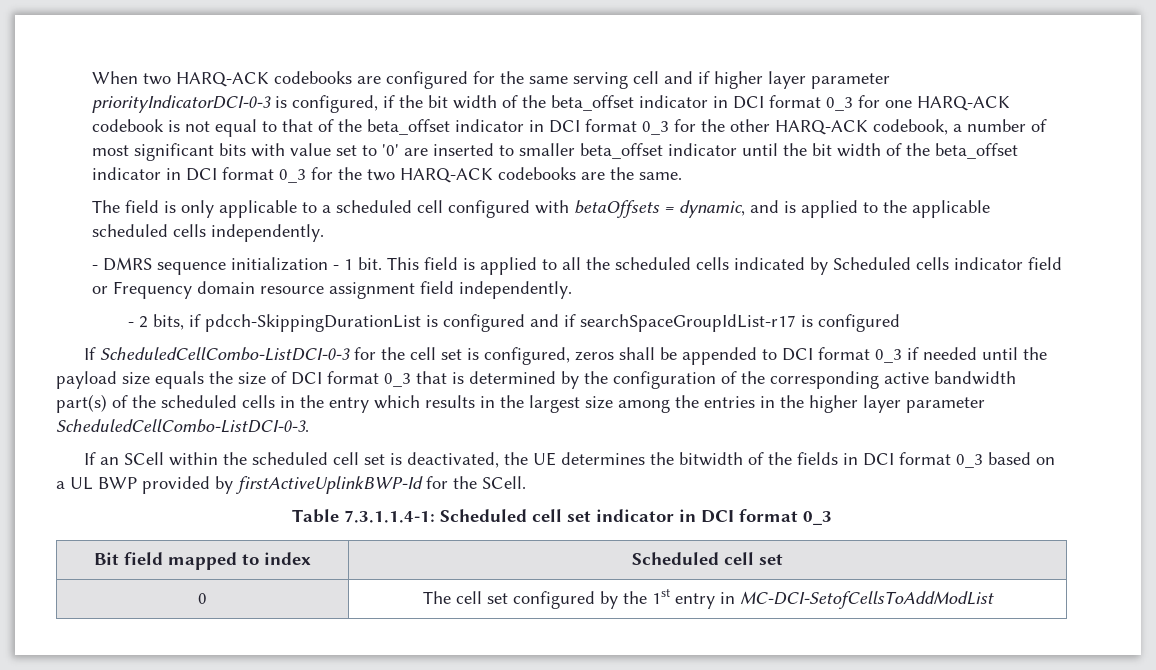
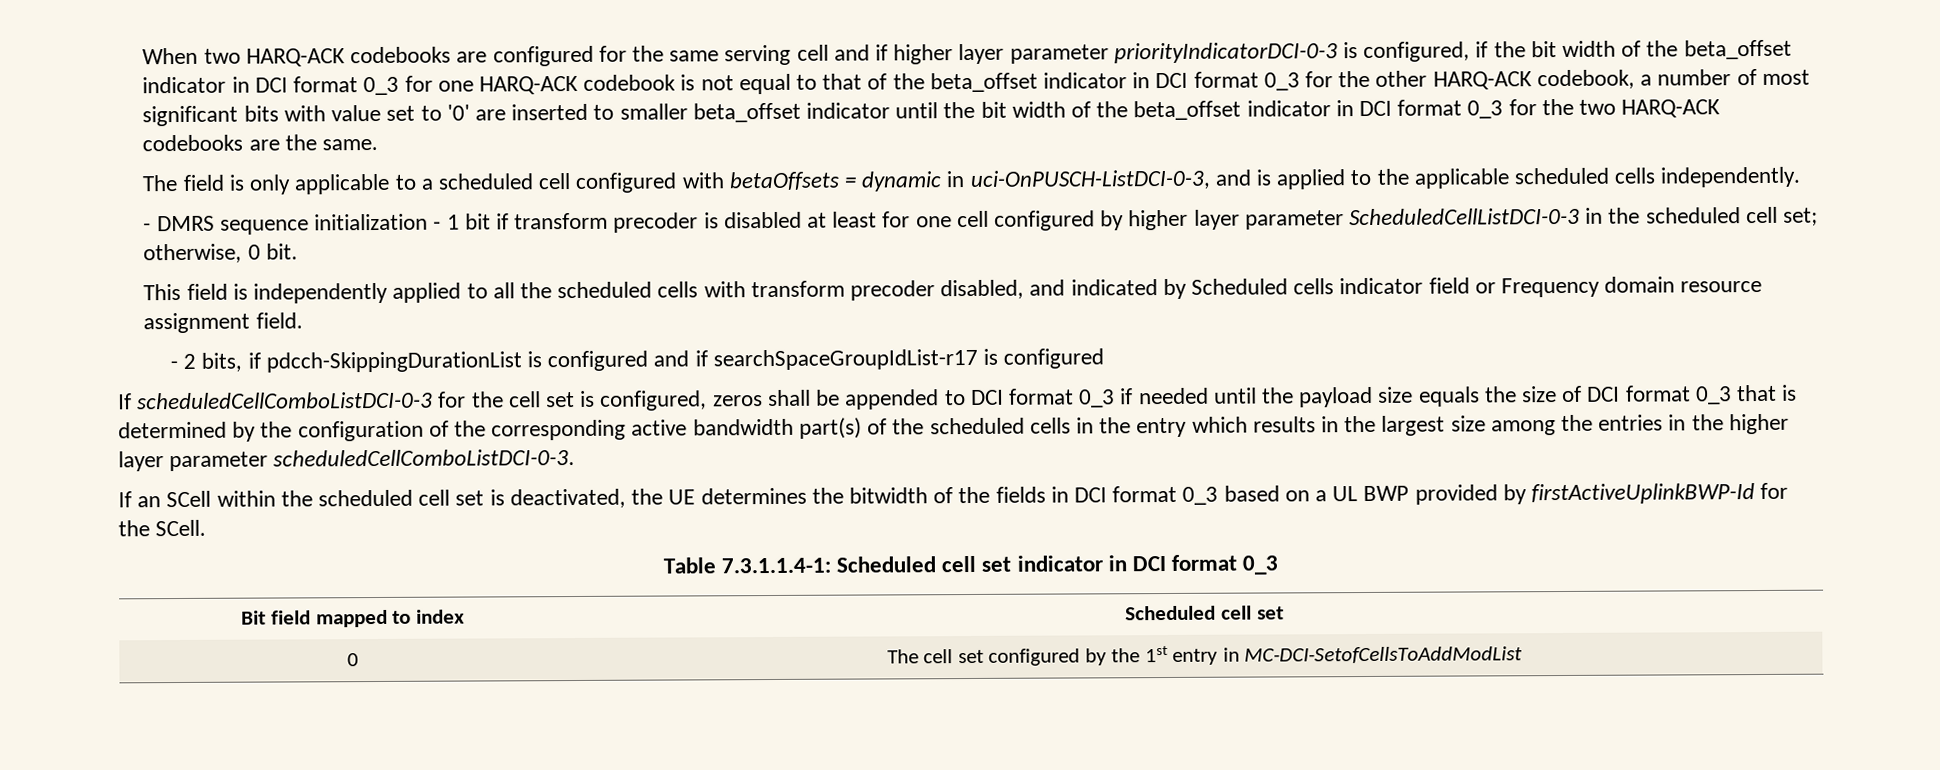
[679,200,746,218] dynamic, -> [861,169,1211,192] dynamic in uci-OnPUSCH-ListDCI-0-3,
(354, 264) none -> [464,206,1819,233] [143,243,261,264] bit if transform precoder is disabled at least for one cell configured by higher layer parameter ScheduledCellListDCI-0-3 in the scheduled cell set; otherwise, 0
(383, 263) none -> (298, 251) //
(476, 264) none -> [253,282,389,304] independently
(730, 263) none -> [703,279,1066,301] with transform precoder disabled, and
[420,281,573,299] field independently. -> [255,312,303,329] field.
[99,347,350,361] ScheduledCellCombo-ListDCI-0-3 -> [137,391,434,410] scheduledCellComboListDCI-0-3
[56,419,309,433] ScheduledCellCombo-ListDCI-0-3. -> [273,448,576,467] scheduledCellComboListDCI-0-3.

